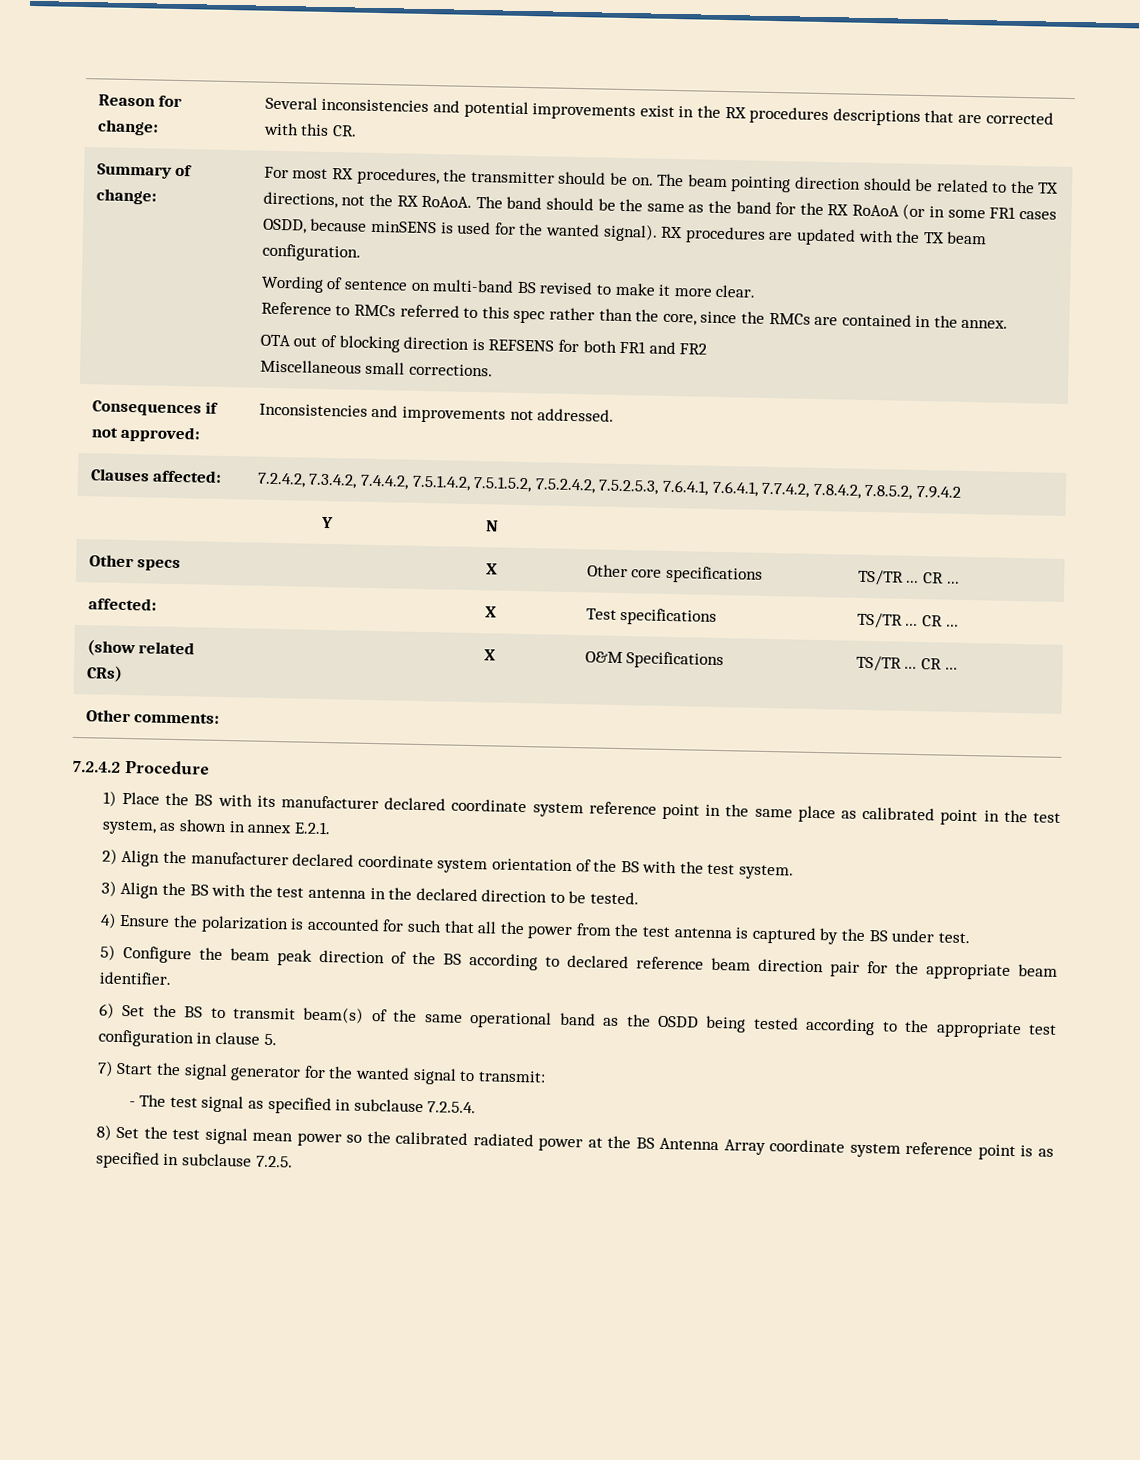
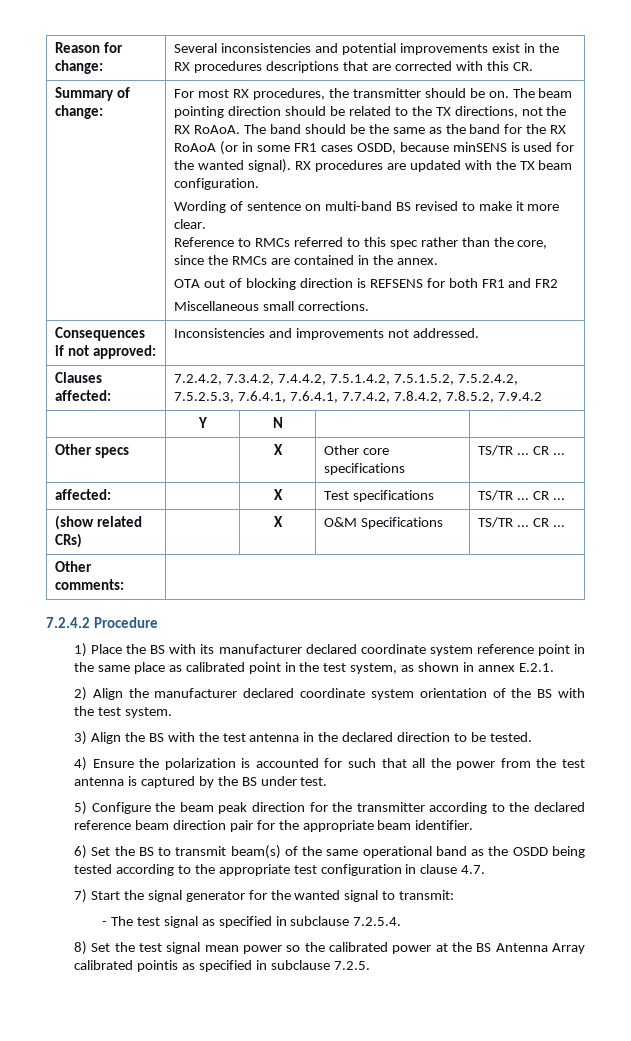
[390,951,560,971] of the BS according to -> [309,802,530,814] for the transmitter according to the
[263,1033,277,1046] 5. -> [461,865,486,874] 4.7.
[472,1133,534,1147] radiated -> (389, 947) none
[769,1139,1034,1161] coordinate system reference point is -> [74,960,178,972] calibrated pointis

